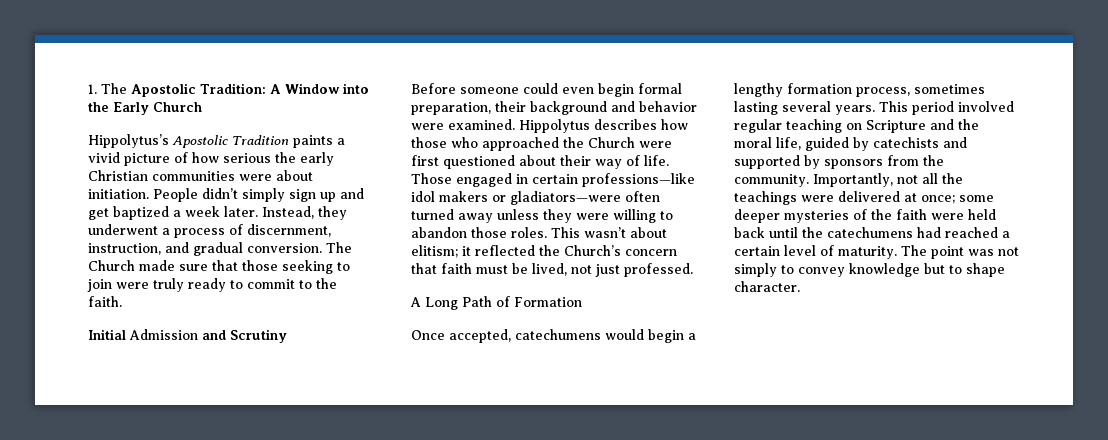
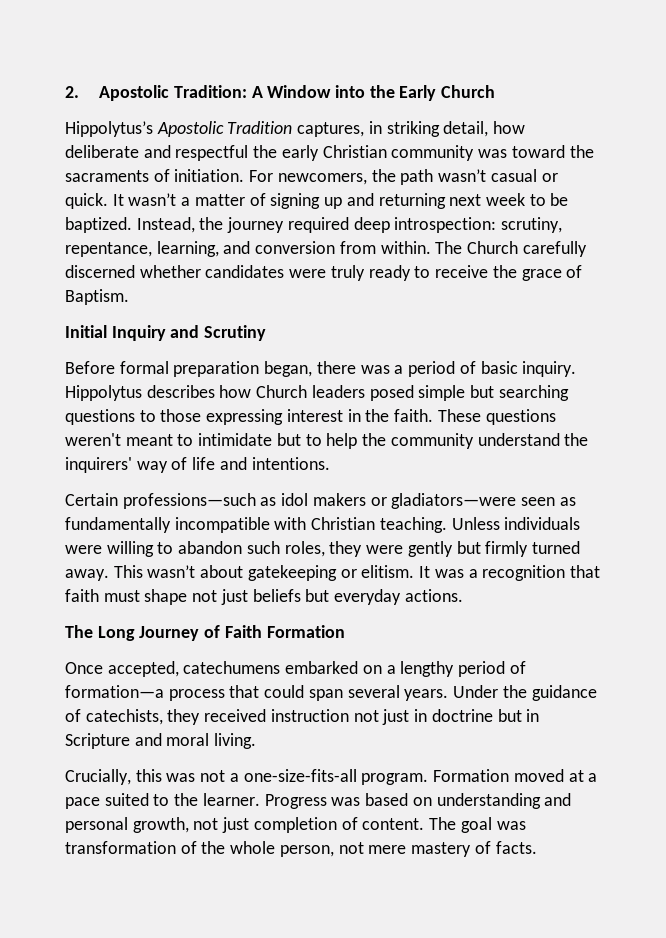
[88,83,127,94] 1. The -> [65,86,79,98] 2.
[293,135,345,148] [88,152,334,166] [88,170,313,181] [88,188,364,202] [88,206,347,220] [88,224,331,238] [88,242,352,256] [88,260,350,274] [87,278,337,292] [88,296,122,307] paints a vivid picture of how serious the early Christian communities were about initiation. People didn’t simply sign up and get baptized a week later. Instead, they underwent a process of discernment, instruction, and gradual conversion. The Church made sure that those seeking to join were truly ready to commit to the faith. -> [297,121,526,137] [65,145,594,161] [65,169,558,185] [65,193,569,209] [65,217,563,233] [65,241,587,257] [65,265,583,281] [65,289,129,305] captures, in striking detail, how deliberate and respectful the early Christian community was toward the sacraments of initiation. For newcomers, the path wasn’t casual or quick. It wasn’t a matter of signing up and returning next week to be baptized. Instead, the journey required deep introspection: scrutiny, repentance, learning, and conversion from within. The Church carefully discerned whether candidates were truly ready to receive the grace of Baptism.
[129,329,198,340] Admission -> [111,325,166,341] Inquiry
[460,83,682,97] [411,101,697,115] [411,119,688,133] [411,137,672,151] [411,155,669,169] [411,173,695,187] [411,191,660,205] [411,209,673,223] [411,227,667,238] [411,245,677,258] [411,263,693,277] [410,296,582,310] [411,329,696,343] [734,83,985,97] [734,101,1014,115] [734,119,979,133] [734,137,967,151] [734,155,944,169] [734,173,963,187] [734,191,994,205] [734,209,996,223] [734,227,1010,238] [734,245,1019,259] [734,263,1005,277] [734,281,800,292] someone could even begin formal preparation, their background and behavior were examined. Hippolytus describes how those who approached the Church were first questioned about their way of life. Those engaged in certain professions—like idol makers or gladiators—were often turned away unless they were willing to abandon those roles. This wasn’t about elitism; it reflected the Church’s concern that faith must be lived, not just professed. // A Long Path of Formation // Once accepted, catechumens would begin a lengthy formation process, sometimes lasting several years. This period involved regular teaching on Scripture and the moral life, guided by catechists and supported by sponsors from the community. Importantly, not all the teachings were delivered at once; some deeper mysteries of the faith were held back until the catechumens had reached a certain level of maturity. The point was not simply to convey knowledge but to shape character. -> [119,361,577,377] [65,385,569,401] [65,409,556,425] [65,433,589,449] [65,457,330,473] [65,493,576,509] [65,517,581,533] [65,541,580,557] [65,565,600,581] [65,589,463,605] [65,625,345,641] [65,661,526,677] [65,685,597,701] [65,709,540,725] [65,733,257,749] [65,769,598,785] [65,793,572,809] [65,817,526,833] [65,841,537,857] formal preparation began, there was a period of basic inquiry. Hippolytus describes how Church leaders posed simple but searching questions to those expressing interest in the faith. These questions weren't meant to intimidate but to help the community understand the inquirers' way of life and intentions. // Certain professions—such as idol makers or gladiators—were seen as fundamentally incompatible with Christian teaching. Unless individuals were willing to abandon such roles, they were gently but firmly turned away. This wasn’t about gatekeeping or elitism. It was a recognition that faith must shape not just beliefs but everyday actions. // The Long Journey of Faith Formation // Once accepted, catechumens embarked on a lengthy period of formation—a process that could span several years. Under the guidance of catechists, they received instruction not just in doctrine but in Scripture and moral living. // Crucially, this was not a one-size-fits-all program. Formation moved at a pace suited to the learner. Progress was based on understanding and personal growth, not just completion of content. The goal was transformation of the whole person, not mere mastery of facts.

